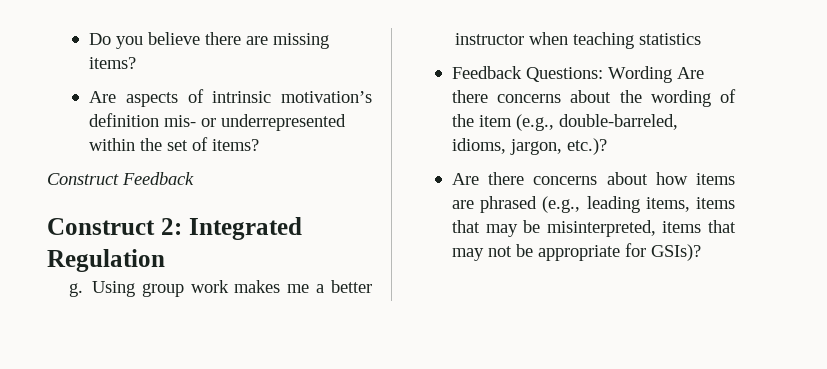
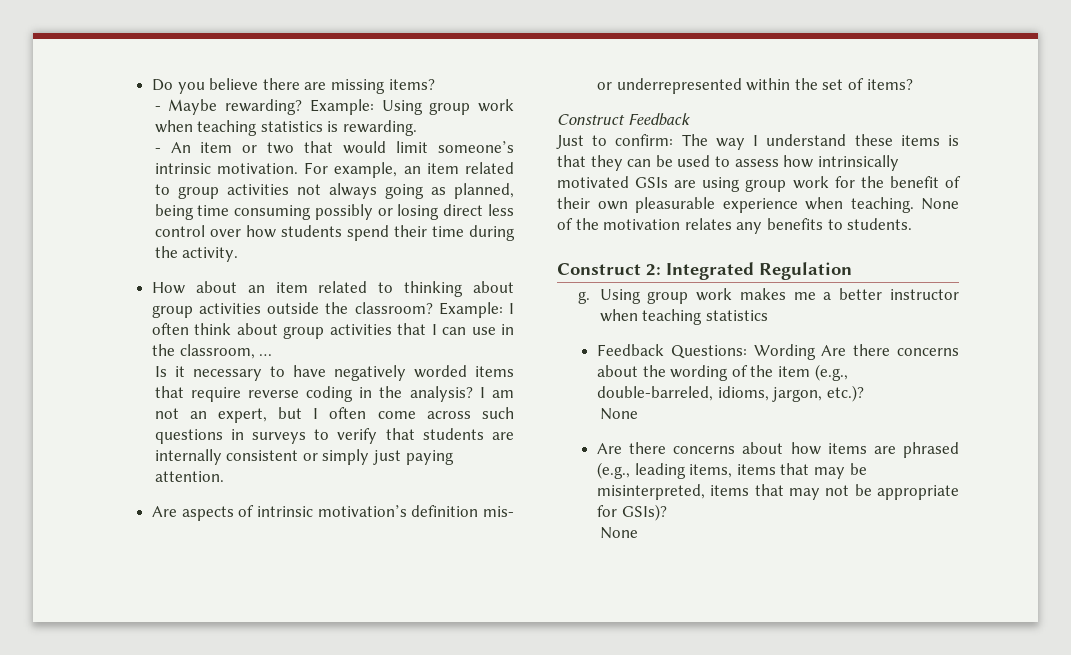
(137, 63) none -> [154,99,514,115] [154,120,417,136] [154,141,514,154] [154,162,514,178] [154,183,514,199] [154,204,514,220] [154,225,515,241] [154,246,239,262] [151,281,514,297] [151,302,514,318] [151,323,515,339] [151,344,273,359] [154,365,514,381] [154,386,514,402] [154,407,514,423] [154,428,514,444] [154,449,454,465] [154,471,224,482] // - Maybe rewarding? Example: Using group work when teaching statistics is rewarding. // - An item or two that would limit someone’s intrinsic motivation. For example, an item related to group activities not always going as planned, being time consuming possibly or losing direct less control over how students spend their time during the activity. // How about an item related to thinking about group activities outside the classroom? Example: I often think about group activities that I can use in the classroom, … // Is it necessary to have negatively worded items that require reverse coding in the analysis? I am not an expert, but I often come across such questions in surveys to verify that students are internally consistent or simply just paying attention.
(194, 178) none -> [556,134,959,150] [557,155,899,171] [557,176,961,192] [557,197,959,213] [557,218,913,234] // Just to confirm: The way I understand these items is that they can be used to assess how intrinsically motivated GSIs are using group work for the benefit of their own pleasurable experience when teaching. None of the motivation relates any benefits to students.
(608, 146) none -> [599,408,638,420] // None
(702, 252) none -> [599,527,638,539] // None

